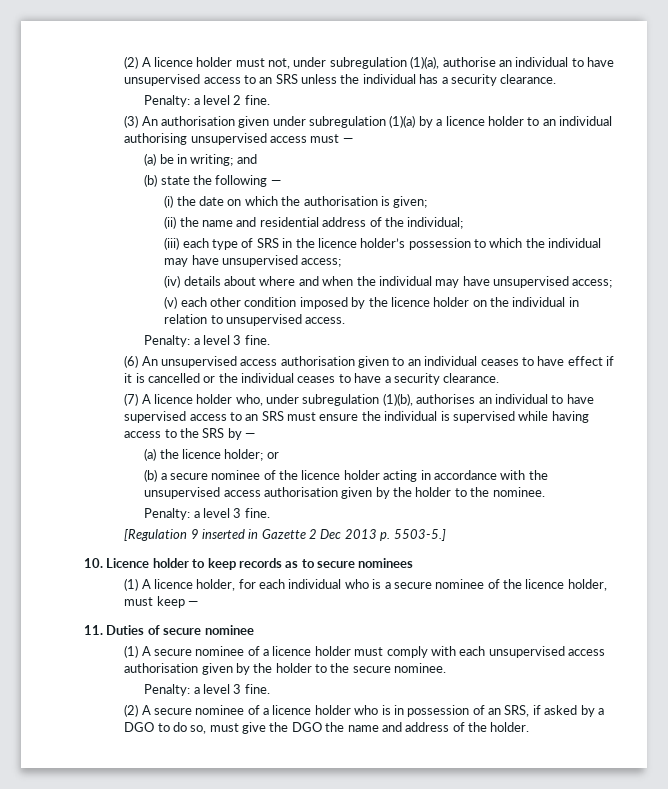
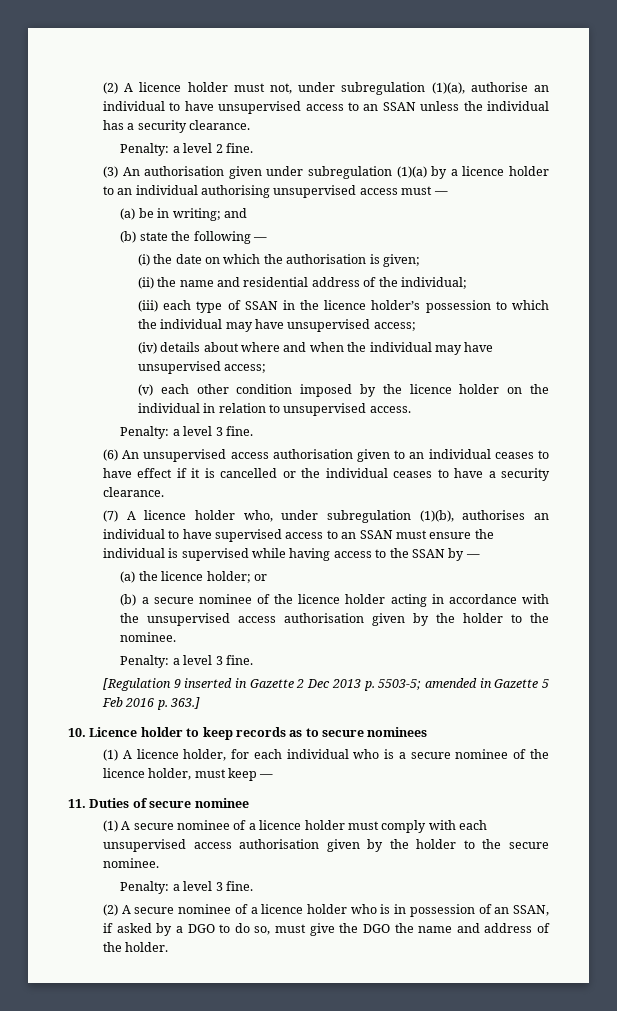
[275,74,298,84] SRS -> [382,102,416,111] SSAN
[256,238,279,248] SRS -> [244,301,278,310] SSAN
[261,411,284,421] SRS -> [359,530,393,539] SSAN
[202,428,225,438] SRS -> [411,549,445,558] SSAN
[393,529,446,541] 5503-5.] -> [378,678,549,690] [101,697,201,710] 5503-5; amended in Gazette 5 Feb 2016 p. 363.]
[504,705,530,717] SRS, -> [512,905,549,916] SSAN,

